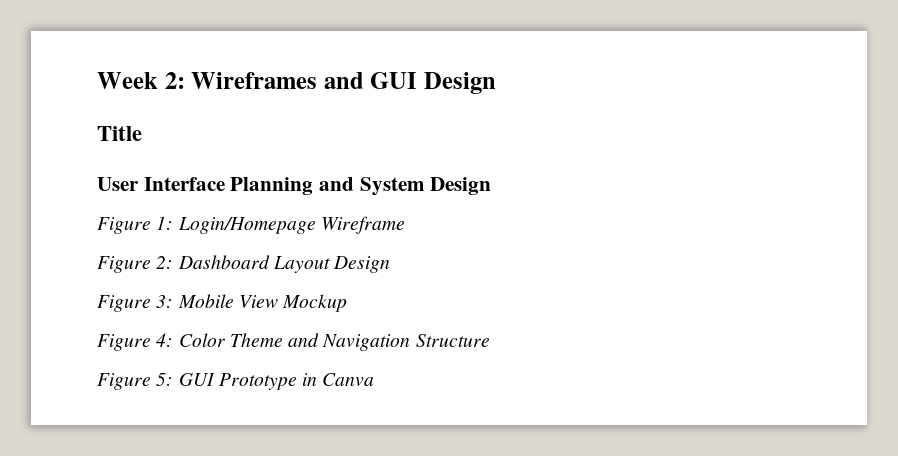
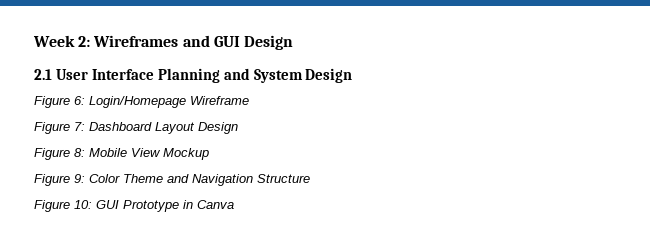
[97,126,142,141] Title // -> [34,69,52,80] 2.1
[156,216,174,230] 1: -> [74,96,85,105] 6:
[156,256,174,269] 2: -> [74,122,85,131] 7:
[156,295,174,308] 3: -> [74,148,85,157] 8:
[156,333,174,347] 4: -> [74,174,85,183] 9:
[156,373,174,386] 5: -> [74,200,92,209] 10:

